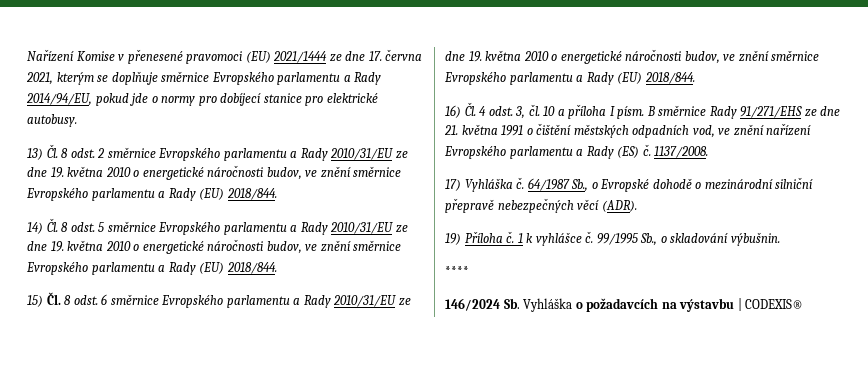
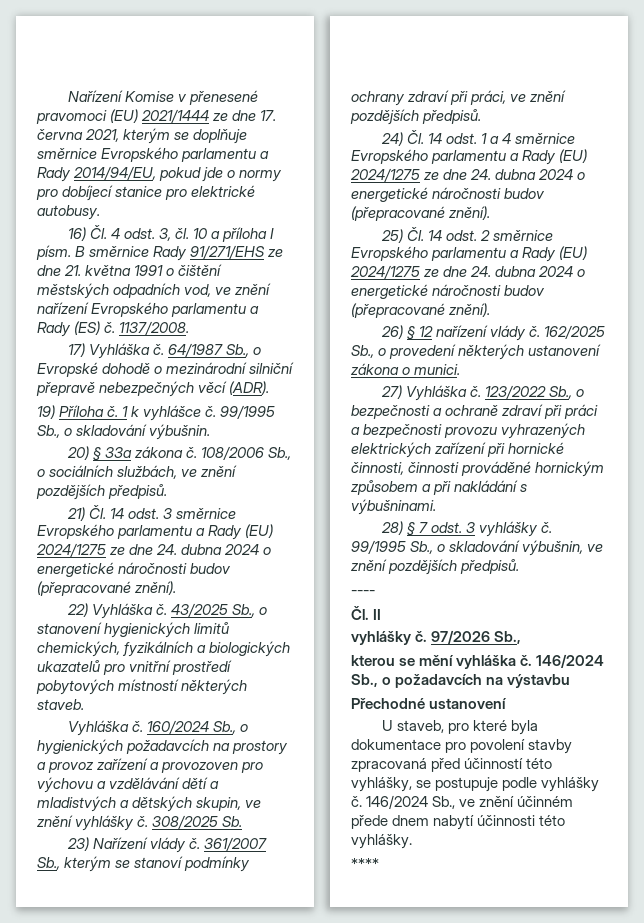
[27,144,408,161] [27,165,402,180] [26,188,277,201] [27,218,408,235] [27,239,402,254] [26,262,277,275] [27,292,411,308] [445,49,820,64] [444,72,695,85] // 13) Čl. 8 odst. 2 směrnice Evropského parlamentu a Rady 2010/31/EU ze dne 19. května 2010 o energetické náročnosti budov, ve znění směrnice Evropského parlamentu a Rady (EU) 2018/844. // 14) Čl. 8 odst. 5 směrnice Evropského parlamentu a Rady 2010/31/EU ze dne 19. května 2010 o energetické náročnosti budov, ve znění směrnice Evropského parlamentu a Rady (EU) 2018/844. // 15) Čl. 8 odst. 6 směrnice Evropského parlamentu a Rady 2010/31/EU ze dne 19. května 2010 o energetické náročnosti budov, ve znění směrnice Evropského parlamentu a Rady (EU) 2018/844. -> (100, 212) none
[445,266,469,276] [445,298,804,312] **** // 146/2024 Sb. Vyhláška o požadavcích na výstavbu | CODEXIS® -> [66,446,292,461] [37,465,238,479] [36,484,168,500] [66,505,237,521] [37,524,274,540] [36,543,272,557] [37,562,232,577] [37,581,177,596] [66,603,268,619] [37,622,230,638] [37,641,291,657] [37,660,233,675] [36,679,248,695] [37,699,84,710] [67,720,249,736] [37,739,289,755] [37,758,264,773] [37,777,220,793] [37,796,262,812] [37,815,243,831] [66,837,268,853] [37,856,251,872] [351,90,567,106] [350,109,482,125] [380,130,576,146] [351,149,588,165] [350,168,586,182] [351,187,546,202] [351,206,491,221] [380,227,554,243] [351,246,588,262] [350,265,586,279] [351,284,546,299] [351,303,491,318] [380,325,606,341] [351,344,602,360] [351,363,461,375] [380,385,585,401] [351,404,599,419] [351,423,586,439] [351,442,565,458] [351,461,605,477] [351,480,528,495] [351,499,436,515] [380,521,553,537] [351,540,604,556] [351,559,520,575] [351,590,375,595] [351,606,382,620] [351,630,522,645] [351,654,605,669] [351,674,571,688] [351,698,508,709] [381,720,539,735] [351,739,573,754] [351,758,553,772] [351,777,600,792] [351,795,574,809] [351,815,566,830] [351,834,412,849] [351,858,379,869] 20) § 33a zákona č. 108/2006 Sb., o sociálních službách, ve znění pozdějších předpisů. // 21) Čl. 14 odst. 3 směrnice Evropského parlamentu a Rady (EU) 2024/1275 ze dne 24. dubna 2024 o energetické náročnosti budov (přepracované znění). // 22) Vyhláška č. 43/2025 Sb., o stanovení hygienických limitů chemických, fyzikálních a biologických ukazatelů pro vnitřní prostředí pobytových místností některých staveb. // Vyhláška č. 160/2024 Sb., o hygienických požadavcích na prostory a provoz zařízení a provozoven pro výchovu a vzdělávání dětí a mladistvých a dětských skupin, ve znění vyhlášky č. 308/2025 Sb. // 23) Nařízení vlády č. 361/2007 Sb., kterým se stanoví podmínky ochrany zdraví při práci, ve znění pozdějších předpisů. // 24) Čl. 14 odst. 1 a 4 směrnice Evropského parlamentu a Rady (EU) 2024/1275 ze dne 24. dubna 2024 o energetické náročnosti budov (přepracované znění). // 25) Čl. 14 odst. 2 směrnice Evropského parlamentu a Rady (EU) 2024/1275 ze dne 24. dubna 2024 o energetické náročnosti budov (přepracované znění). // 26) § 12 nařízení vlády č. 162/2025 Sb., o provedení některých ustanovení zákona o munici. // 27) Vyhláška č. 123/2022 Sb., o bezpečnosti a ochraně zdraví při práci a bezpečnosti provozu vyhrazených elektrických zařízení při hornické činnosti, činnosti prováděné hornickým způsobem a při nakládání s výbušninami. // 28) § 7 odst. 3 vyhlášky č. 99/1995 Sb., o skladování výbušnin, ve znění pozdějších předpisů. // ---- // Čl. II // vyhlášky č. 97/2026 Sb., // kterou se mění vyhláška č. 146/2024 Sb., o požadavcích na výstavbu // Přechodné ustanovení // U staveb, pro které byla dokumentace pro povolení stavby zpracovaná před účinností této vyhlášky, se postupuje podle vyhlášky č. 146/2024 Sb., ve znění účinném přede dnem nabytí účinnosti této vyhlášky. // ****

